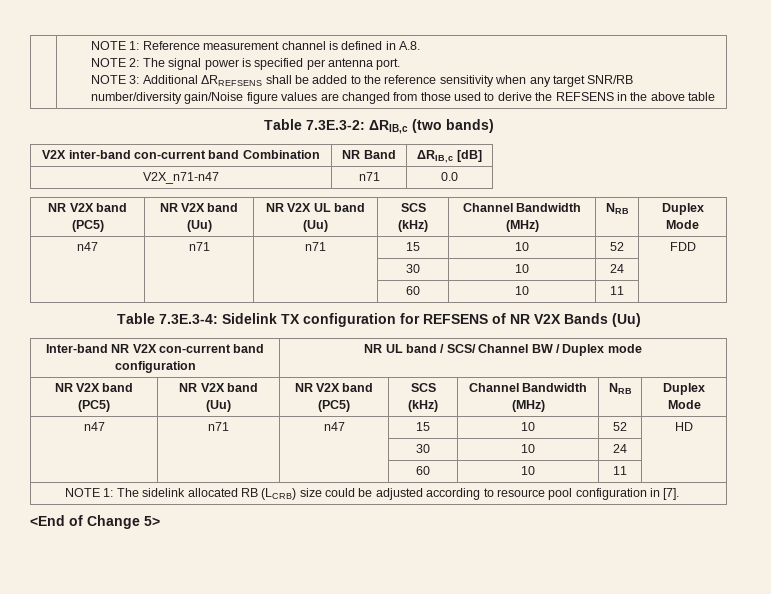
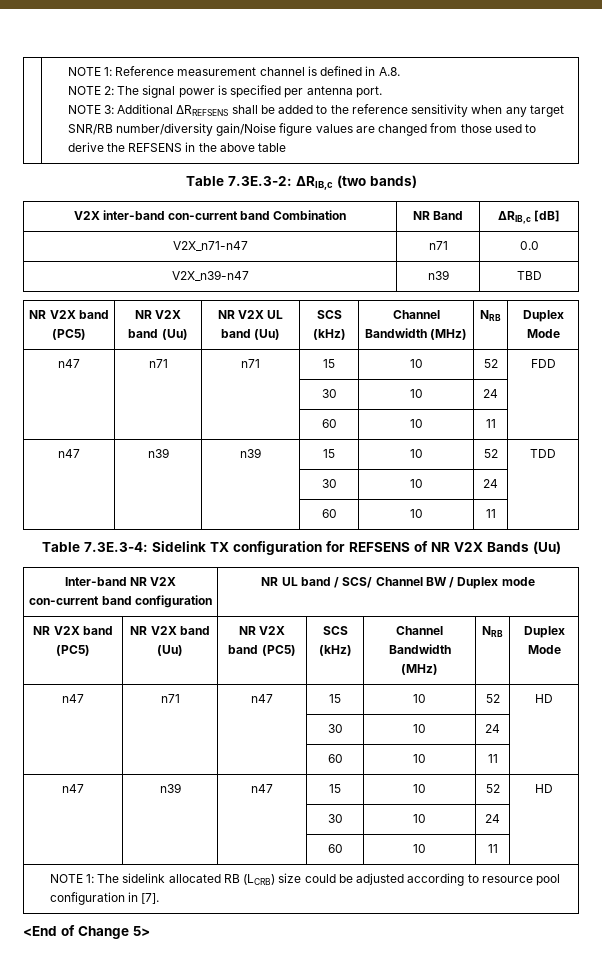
(458, 176) none -> [171,270,249,281] [427,270,449,280] [516,271,542,280] // V2X_n39-n47 | n39 | TBD
(624, 290) none -> [58,449,80,458] [147,448,169,458] [240,448,261,458] [323,449,335,458] [409,449,423,458] [483,449,498,458] [530,449,556,458] [321,479,337,488] [409,479,423,488] [483,479,498,488] [321,509,337,518] [409,509,423,518] [485,509,496,518] // n47 | n39 | n39 | 15 | 10 | 52 | TDD // | | | 30 | 10 | 24 | // | | | 60 | 10 | 11 |
(627, 470) none -> [62,784,84,793] [159,783,181,793] [251,784,273,793] [329,784,341,793] [413,784,426,793] [485,784,500,793] [535,784,553,793] [327,814,343,823] [413,814,426,823] [485,814,500,823] [327,844,343,853] [413,844,426,853] [487,844,498,853] // n47 | n39 | n47 | 15 | 10 | 52 | HD // | | | 30 | 10 | 24 | // | | | 60 | 10 | 11 |

